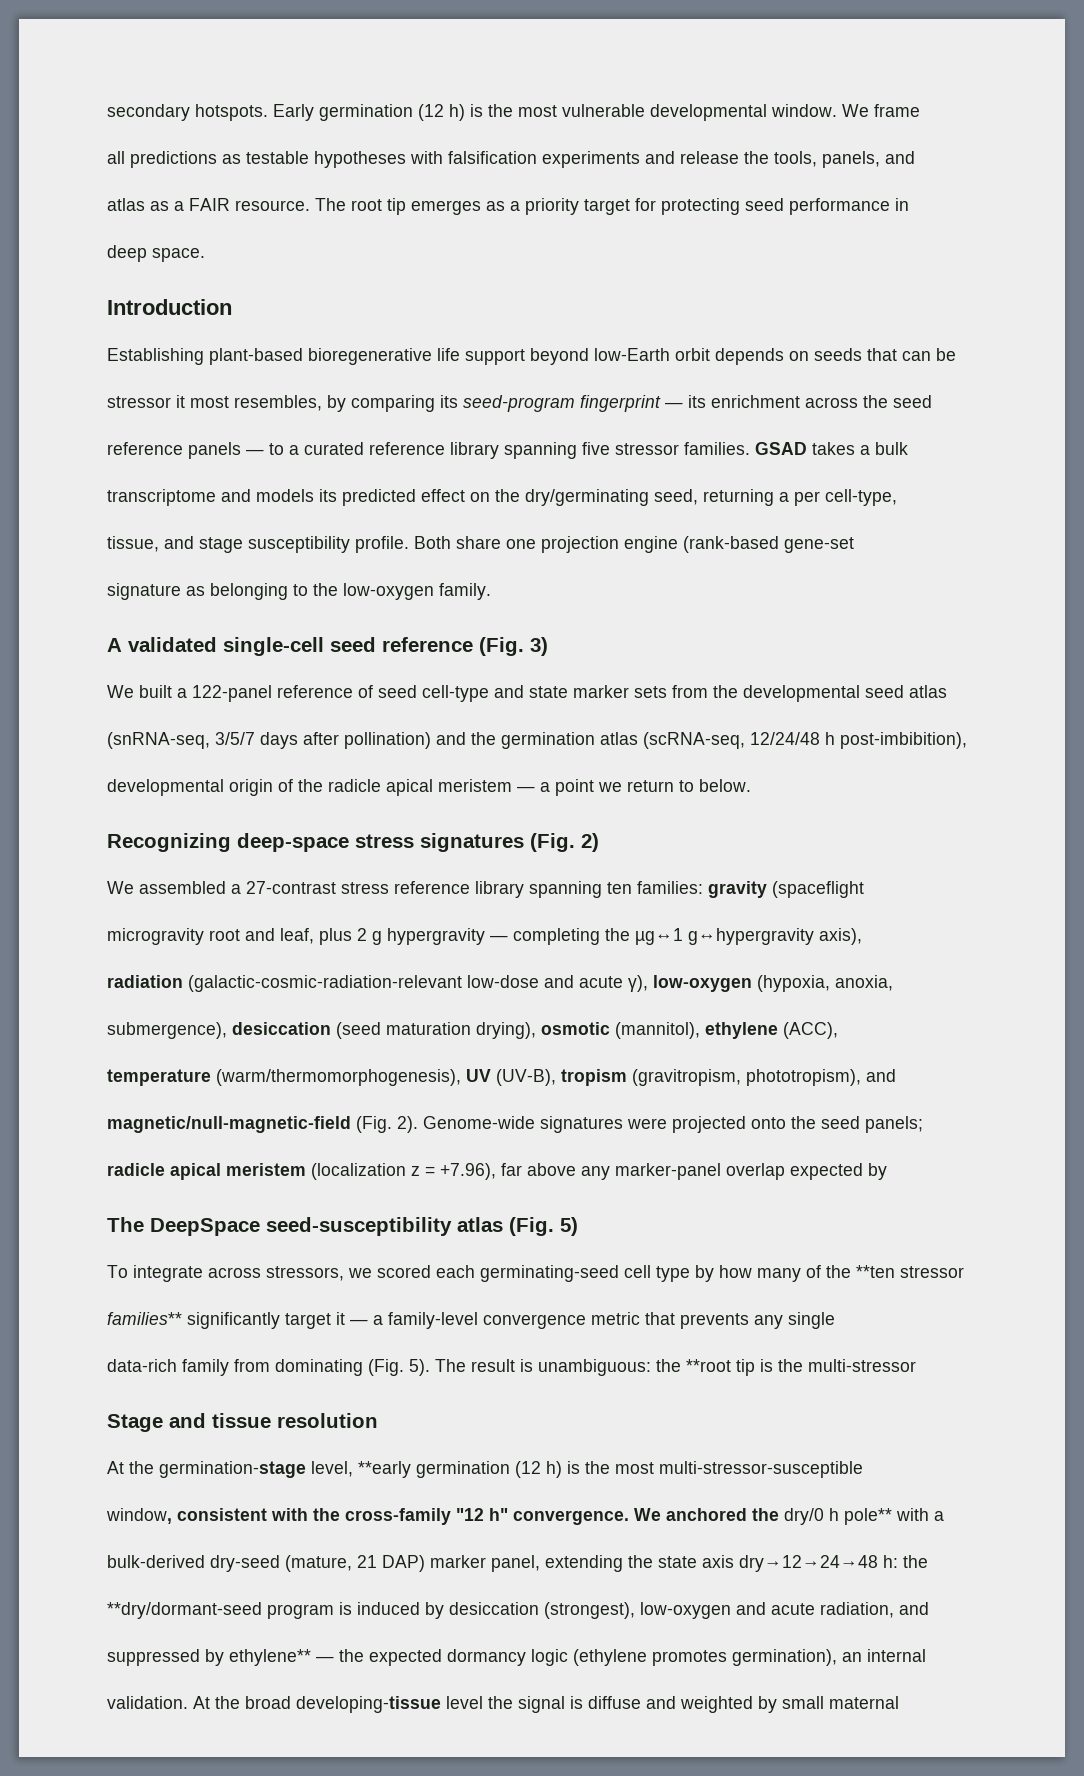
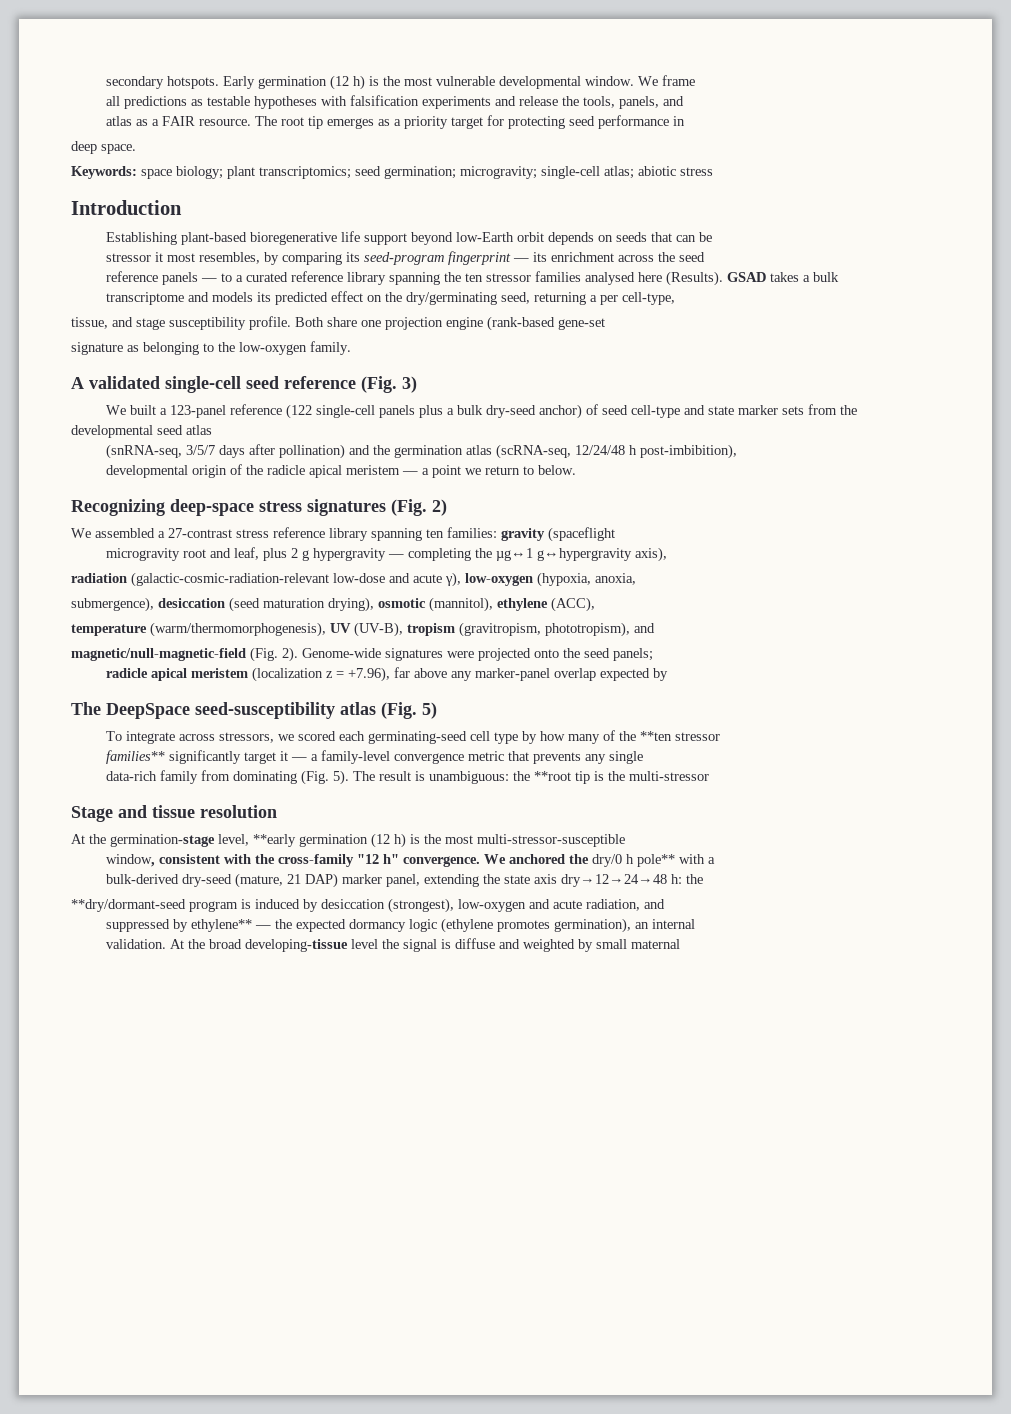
(205, 255) none -> [71,166,713,179] // Keywords: space biology; plant transcriptomics; seed germination; microgravity; single-cell atlas; abiotic stress
[582,442,750,455] five stressor families. -> [443,271,723,286] the ten stressor families analysed here (Results).
[192,685,353,702] 122-panel reference -> [169,404,582,419] 123-panel reference (122 single-cell panels plus a bulk dry-seed anchor)

